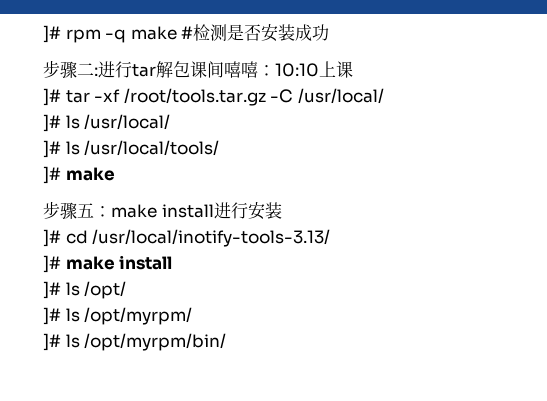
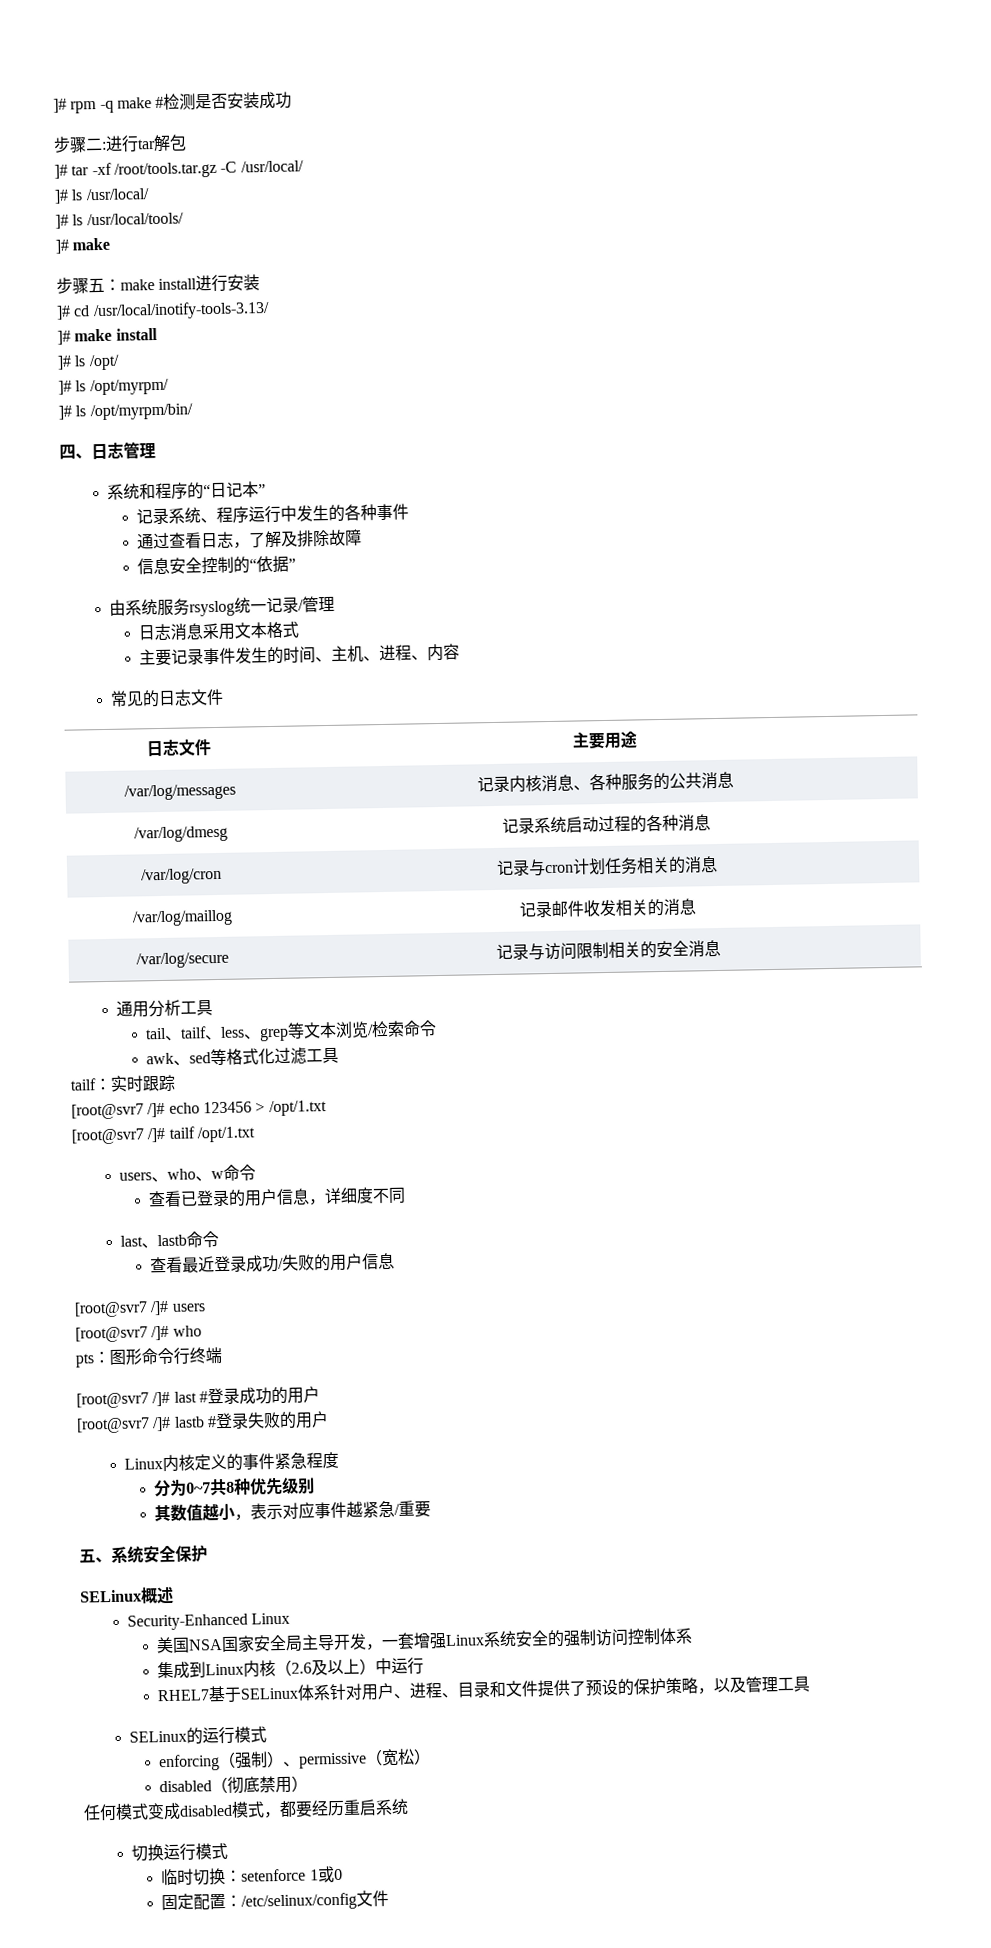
[190,61,353,78] 课间嘻嘻：10:10上课 -> (187, 142) none
(227, 342) none -> [59,441,156,460] [106,481,266,500] [136,503,410,525] [137,529,363,550] [137,555,297,575] [108,596,335,617] [138,621,300,641] [139,643,461,667] [109,688,224,708] [146,739,212,757] [572,731,637,750] [123,783,236,801] [477,771,734,793] [133,825,228,843] [502,814,711,834] [141,867,222,885] [496,856,718,877] [131,909,233,927] [519,898,696,918] [136,951,229,969] [496,939,721,961] [115,999,213,1018] [145,1020,438,1042] [146,1047,340,1066] [70,1074,176,1092] [71,1100,327,1120] [71,1126,255,1145] [118,1164,256,1183] [148,1187,407,1208] [119,1231,219,1249] [150,1252,396,1274] [74,1300,206,1318] [75,1325,202,1343] [75,1346,222,1368] [76,1386,320,1409] [76,1411,329,1434] [123,1451,339,1473] [154,1476,316,1498] [154,1499,432,1522] [79,1544,208,1564] [80,1586,174,1605] [126,1612,291,1631] [156,1627,694,1654] [157,1657,425,1679] [157,1676,811,1703] [128,1726,267,1745] [158,1748,432,1772] [159,1775,309,1794] [83,1798,409,1821] [130,1842,228,1862] [161,1866,343,1886] [161,1890,390,1911] // 四、日志管理 // 系统和程序的“日记本” // 记录系统、程序运行中发生的各种事件 // 通过查看日志，了解及排除故障 // 信息安全控制的“依据” // 由系统服务rsyslog统一记录/管理 // 日志消息采用文本格式 // 主要记录事件发生的时间、主机、进程、内容 // 常见的日志文件 // 日志文件 | 主要用途 // /var/log/messages | 记录内核消息、各种服务的公共消息 // /var/log/dmesg | 记录系统启动过程的各种消息 // /var/log/cron | 记录与cron计划任务相关的消息 // /var/log/maillog | 记录邮件收发相关的消息 // /var/log/secure | 记录与访问限制相关的安全消息 // 通用分析工具 // tail、tailf、less、grep等文本浏览/检索命令 // awk、sed等格式化过滤工具 // tailf：实时跟踪 // [root@svr7 /]# echo 123456 > /opt/1.txt // [root@svr7 /]# tailf /opt/1.txt // users、who、w命令 // 查看已登录的用户信息，详细度不同 // last、lastb命令 // 查看最近登录成功/失败的用户信息 // [root@svr7 /]# users // [root@svr7 /]# who // pts：图形命令行终端 // [root@svr7 /]# last #登录成功的用户 // [root@svr7 /]# lastb #登录失败的用户 // Linux内核定义的事件紧急程度 // 分为0~7共8种优先级别 // 其数值越小，表示对应事件越紧急/重要 // 五、系统安全保护 // SELinux概述 // Security-Enhanced Linux // 美国NSA国家安全局主导开发，一套增强Linux系统安全的强制访问控制体系 // 集成到Linux内核（2.6及以上）中运行 // RHEL7基于SELinux体系针对用户、进程、目录和文件提供了预设的保护策略，以及管理工具 // SELinux的运行模式 // enforcing（强制）、permissive（宽松） // disabled（彻底禁用） // 任何模式变成disabled模式，都要经历重启系统 // 切换运行模式 // 临时切换：setenforce 1或0 // 固定配置：/etc/selinux/config文件

